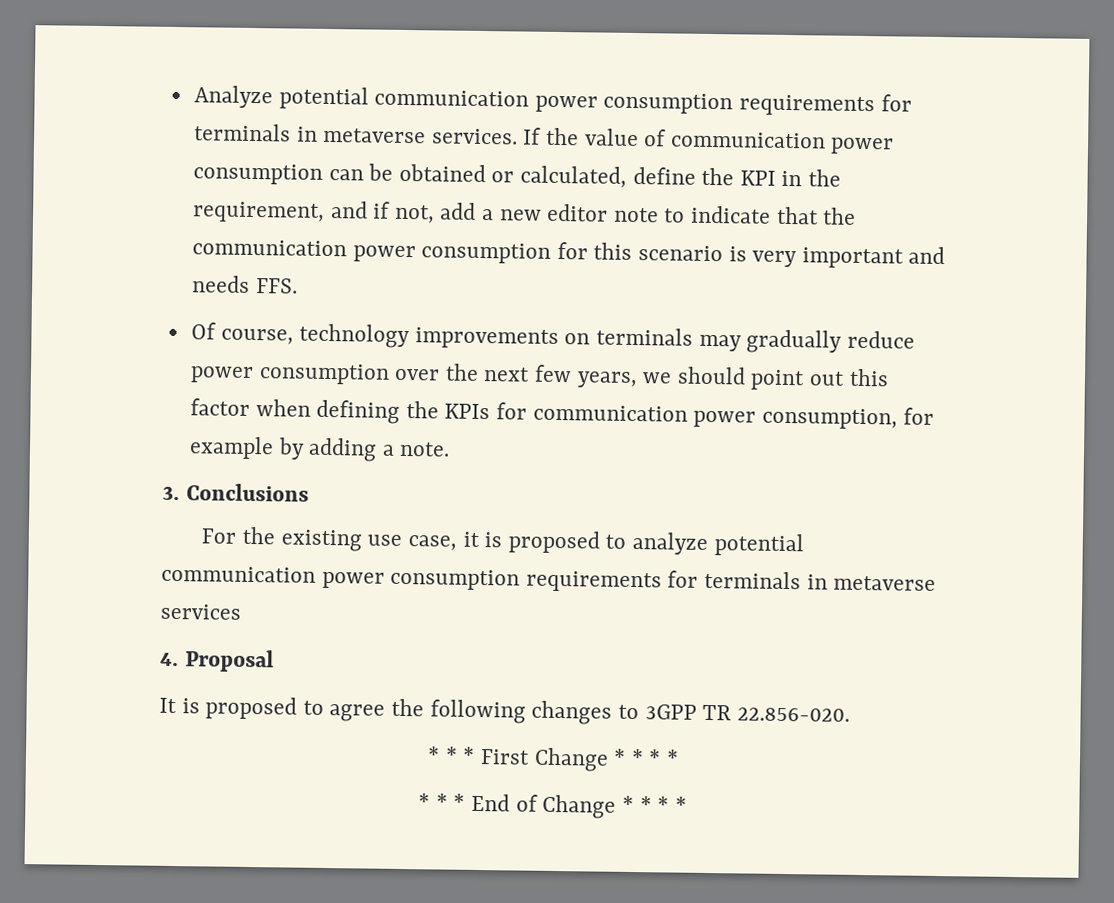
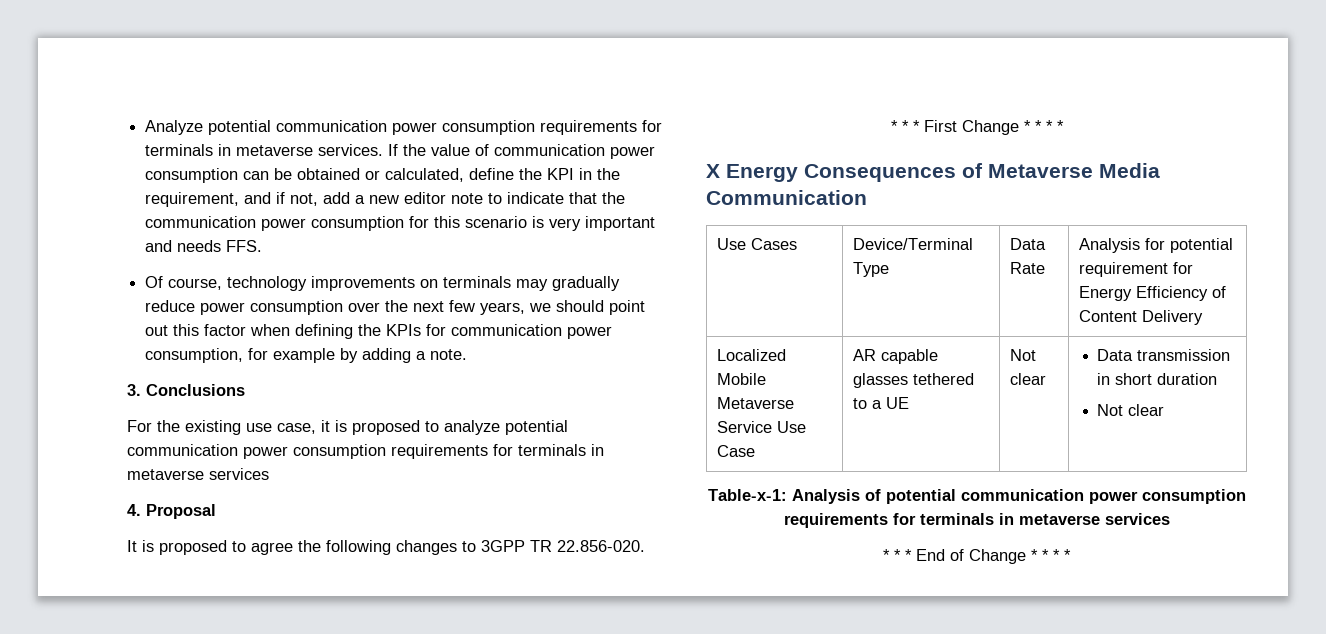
(679, 758) none -> [706,163,1160,182] [706,190,867,205] [717,238,798,250] [853,238,974,250] [853,262,890,277] [1010,238,1047,250] [1010,262,1046,274] [1079,238,1234,253] [1079,262,1194,277] [1079,286,1227,301] [1079,310,1204,325] [717,349,787,361] [717,373,767,385] [717,397,795,409] [717,421,807,433] [717,445,756,457] [853,349,939,364] [853,373,975,388] [853,397,910,409] [1010,349,1037,361] [1010,373,1047,385] [1097,349,1231,361] [1097,373,1218,385] [1097,404,1165,416] [707,489,1246,504] [783,513,1170,528] // X Energy Consequences of Metaverse Media Communication // Use Cases | Device/Terminal Type | Data Rate | Analysis for potential requirement for Energy Efficiency of Content Delivery // Localized Mobile Metaverse Service Use Case | AR capable glasses tethered to a UE | Not clear | Data transmission in short duration // Not clear // Table-x-1: Analysis of potential communication power consumption requirements for terminals in metaverse services

